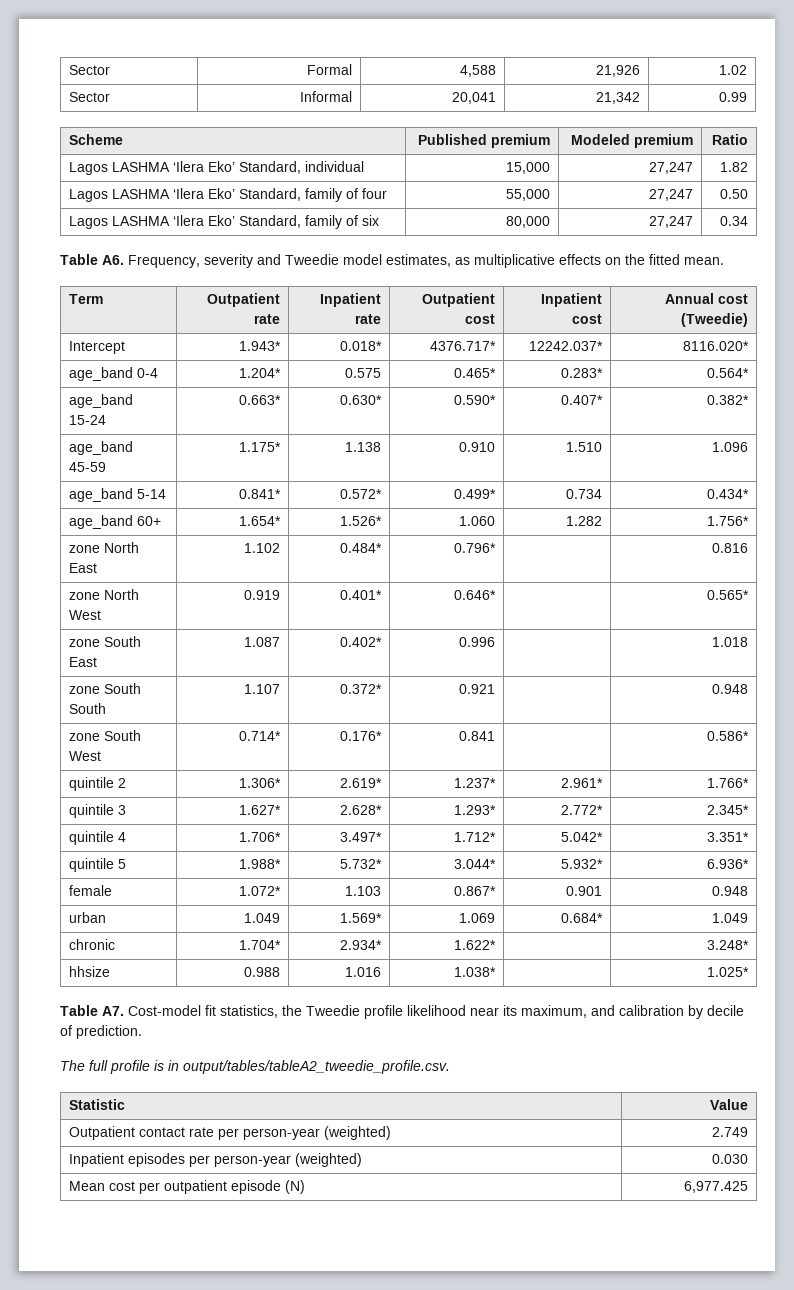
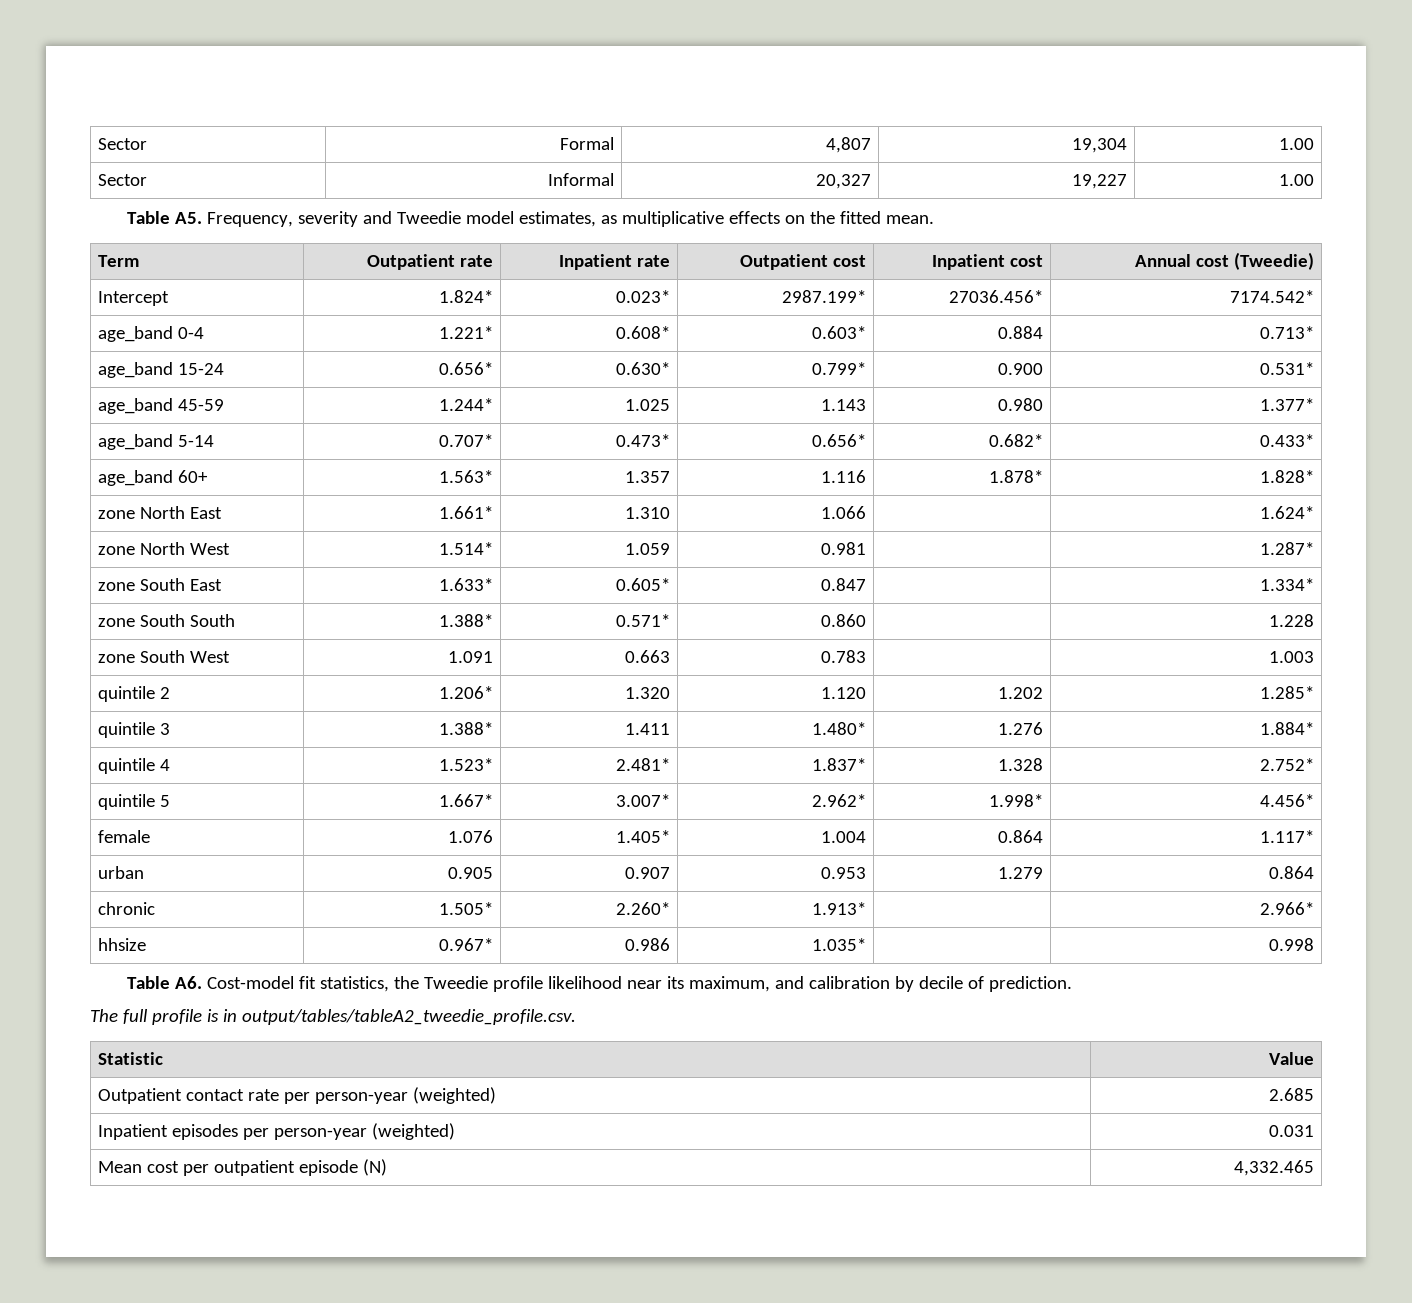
[460,65,497,77] [596,65,641,77] [719,65,748,75] 4,588 | 21,926 | 1.02 -> [825,137,871,153] [1071,138,1127,153] [1278,138,1314,150] 4,807 | 19,304 | 1.00
[452,92,497,104] [596,92,641,104] [719,92,748,102] [68,134,123,145] [418,134,551,148] [571,134,694,148] [712,134,749,145] [68,161,364,175] [506,162,551,174] [649,162,694,174] [720,162,749,172] [68,188,387,202] [506,189,551,201] [649,189,694,201] [720,189,749,199] [68,215,379,229] [506,216,551,228] [649,216,694,228] [720,216,749,226] [60,254,124,265] 20,041 | 21,342 | 0.99 // Scheme | Published premium | Modeled premium | Ratio // Lagos LASHMA ‘Ilera Eko’ Standard, individual | 15,000 | 27,247 | 1.82 // Lagos LASHMA ‘Ilera Eko’ Standard, family of four | 55,000 | 27,247 | 0.50 // Lagos LASHMA ‘Ilera Eko’ Standard, family of six | 80,000 | 27,247 | 0.34 // Table A6. -> [815,174,871,189] [1071,174,1127,189] [1278,174,1314,186] [126,211,202,224] 20,327 | 19,227 | 1.00 // Table A5.
[239,341,282,351] [340,341,383,351] [430,341,497,351] [529,341,604,351] [683,341,750,351] [68,367,158,381] [239,368,282,378] [345,368,382,378] [454,368,497,378] [561,368,604,378] [707,368,750,378] 1.943* | 0.018* | 4376.717* | 12242.037* | 8116.020* // age_band 0-4 | 1.204* | 0.575 | 0.465* | 0.283* | 0.564* -> [438,290,493,303] [615,290,670,303] [781,290,866,303] [948,290,1043,303] [1229,290,1314,303] [98,326,205,342] [438,326,493,339] [615,326,670,339] [811,326,866,339] [997,326,1043,339] [1259,326,1314,339] 1.824* | 0.023* | 2987.199* | 27036.456* | 7174.542* // age_band 0-4 | 1.221* | 0.608* | 0.603* | 0.884 | 0.713*
[239,395,282,405] 0.663* -> [438,362,493,375] 0.656*
[454,395,497,405] [561,395,604,405] [707,395,750,405] 0.590* | 0.407* | 0.382* -> [811,362,866,375] [997,363,1043,375] [1259,362,1314,375] 0.799* | 0.900 | 0.531*
[239,442,282,452] [345,442,382,452] [459,442,496,452] [566,442,603,452] [712,442,749,452] [68,488,166,502] [239,489,282,499] [340,489,383,499] [454,489,497,499] [566,489,603,499] [707,489,750,499] [68,515,161,529] [239,516,282,526] [340,516,383,526] [459,516,496,526] [566,516,603,526] [707,516,750,526] 1.175* | 1.138 | 0.910 | 1.510 | 1.096 // age_band 5-14 | 0.841* | 0.572* | 0.499* | 0.734 | 0.434* // age_band 60+ | 1.654* | 1.526* | 1.060 | 1.282 | 1.756* -> [438,398,493,411] [624,399,670,411] [820,399,866,411] [997,398,1043,411] [1259,398,1314,411] [98,434,215,450] [438,434,493,447] [615,434,670,447] [811,434,866,447] [988,434,1043,447] [1259,434,1314,447] [98,470,209,486] [438,470,493,483] [624,471,670,483] [820,470,866,483] [988,470,1043,483] [1259,470,1314,483] 1.244* | 1.025 | 1.143 | 0.980 | 1.377* // age_band 5-14 | 0.707* | 0.473* | 0.656* | 0.682* | 0.433* // age_band 60+ | 1.563* | 1.357 | 1.116 | 1.878* | 1.828*
[244,543,281,553] [340,543,383,553] [454,543,497,553] [712,543,749,553] 1.102 | 0.484* | 0.796* | | 0.816 -> [438,506,493,519] [624,507,670,519] [820,506,866,519] [1259,506,1314,519] 1.661* | 1.310 | 1.066 | | 1.624*
[244,590,281,600] [340,590,383,600] [454,590,497,600] [707,590,750,600] 0.919 | 0.401* | 0.646* | | 0.565* -> [438,542,493,555] [624,543,670,555] [820,542,866,555] [1259,542,1314,555] 1.514* | 1.059 | 0.981 | | 1.287*
[244,637,281,647] [340,637,383,647] [459,637,496,647] [712,637,749,647] 1.087 | 0.402* | 0.996 | | 1.018 -> [438,578,493,591] [615,578,670,591] [820,578,866,591] [1259,578,1314,591] 1.633* | 0.605* | 0.847 | | 1.334*
[244,684,281,694] [340,684,383,694] [459,684,496,694] [712,684,749,694] 1.107 | 0.372* | 0.921 | | 0.948 -> [438,614,493,627] [615,614,670,627] [820,614,866,627] [1268,614,1314,627] 1.388* | 0.571* | 0.860 | | 1.228
[239,731,282,741] [340,731,383,741] [459,731,496,741] [707,731,750,741] [68,777,126,791] [239,778,282,788] [340,778,383,788] [454,778,497,788] [561,778,604,788] [707,778,750,788] [68,804,126,818] [239,805,282,815] [340,805,383,815] [454,805,497,815] [561,805,604,815] [707,805,750,815] [68,831,126,845] [239,832,282,842] [340,832,383,842] [454,832,497,842] [561,832,604,842] [707,832,750,842] [68,858,126,872] [239,859,282,869] [340,859,383,869] [454,859,497,869] [561,859,604,869] [707,859,750,869] [68,885,112,896] [239,886,282,896] [345,886,382,896] [454,886,497,896] [566,886,603,896] [712,886,749,896] [68,912,106,923] [244,913,281,923] [340,913,383,923] [459,913,496,923] [561,913,604,923] [712,913,749,923] [68,939,115,950] [239,940,282,950] [340,940,383,950] [454,940,497,950] [707,940,750,950] [68,966,110,977] [244,967,281,977] [345,967,382,977] [454,967,497,977] [707,967,750,977] [60,1005,124,1016] 0.714* | 0.176* | 0.841 | | 0.586* // quintile 2 | 1.306* | 2.619* | 1.237* | 2.961* | 1.766* // quintile 3 | 1.627* | 2.628* | 1.293* | 2.772* | 2.345* // quintile 4 | 1.706* | 3.497* | 1.712* | 5.042* | 3.351* // quintile 5 | 1.988* | 5.732* | 3.044* | 5.932* | 6.936* // female | 1.072* | 1.103 | 0.867* | 0.901 | 0.948 // urban | 1.049 | 1.569* | 1.069 | 0.684* | 1.049 // chronic | 1.704* | 2.934* | 1.622* | | 3.248* // hhsize | 0.988 | 1.016 | 1.038* | | 1.025* // Table A7. -> [447,651,493,663] [624,650,670,663] [820,650,866,663] [1268,651,1314,663] [98,686,171,702] [438,686,493,699] [624,687,670,699] [820,687,866,699] [997,687,1043,699] [1259,686,1314,699] [98,722,171,738] [438,722,493,735] [624,723,670,735] [811,722,866,735] [997,722,1043,735] [1259,722,1314,735] [98,758,171,774] [438,758,493,771] [615,758,670,771] [811,758,866,771] [997,758,1043,771] [1259,758,1314,771] [98,794,171,810] [438,794,493,807] [615,794,670,807] [811,794,866,807] [988,794,1043,807] [1259,794,1314,807] [98,830,151,843] [447,830,493,843] [615,830,670,843] [820,831,866,843] [997,830,1043,843] [1259,830,1314,843] [98,866,145,879] [447,867,493,879] [624,867,670,879] [820,867,866,879] [997,867,1043,879] [1268,866,1314,879] [98,902,156,915] [438,902,493,915] [615,902,670,915] [811,902,866,915] [1259,902,1314,915] [98,938,147,951] [438,938,493,951] [624,938,670,951] [811,938,866,951] [1268,938,1314,951] [126,976,202,989] 1.091 | 0.663 | 0.783 | | 1.003 // quintile 2 | 1.206* | 1.320 | 1.120 | 1.202 | 1.285* // quintile 3 | 1.388* | 1.411 | 1.480* | 1.276 | 1.884* // quintile 4 | 1.523* | 2.481* | 1.837* | 1.328 | 2.752* // quintile 5 | 1.667* | 3.007* | 2.962* | 1.998* | 4.456* // female | 1.076 | 1.405* | 1.004 | 0.864 | 1.117* // urban | 0.905 | 0.907 | 0.953 | 1.279 | 0.864 // chronic | 1.505* | 2.260* | 1.913* | | 2.966* // hhsize | 0.967* | 0.986 | 1.035* | | 0.998 // Table A6.
[712,1127,749,1137] 2.749 -> [1268,1088,1314,1101] 2.685
[712,1154,749,1164] 0.030 -> [1268,1125,1314,1137] 0.031
[684,1181,749,1193] 6,977.425 -> [1233,1160,1314,1176] 4,332.465

